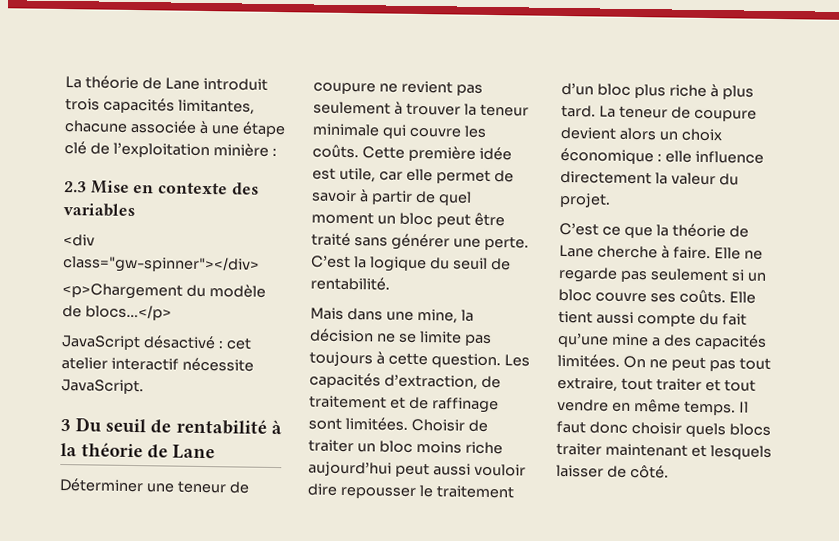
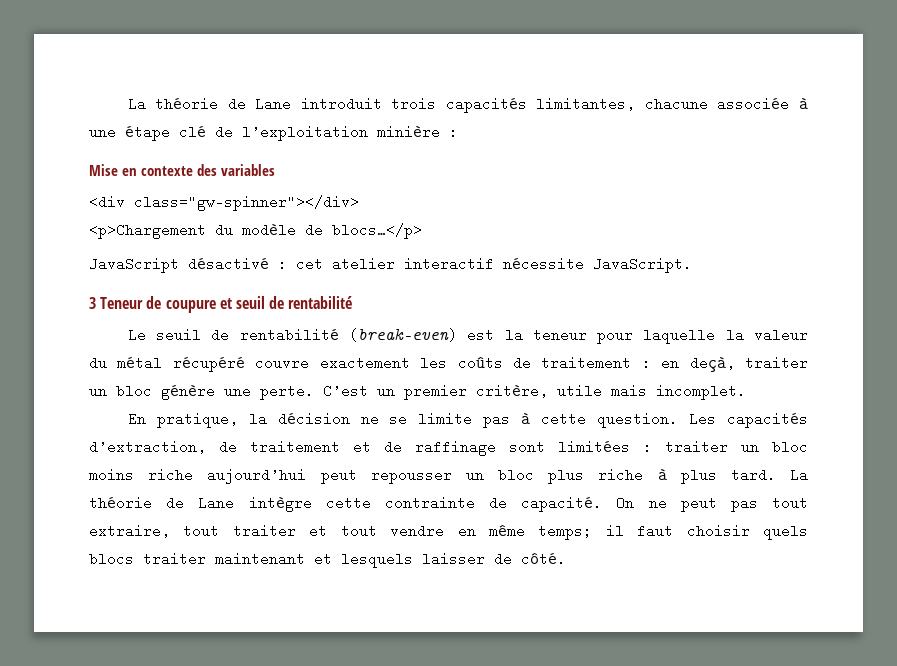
[64,181,87,193] 2.3 -> (458, 132) none
[75,417,282,435] [60,442,216,460] [59,478,250,494] [313,80,483,96] [313,101,529,117] [312,123,487,139] [312,144,512,162] [312,167,514,184] [311,189,472,206] [311,211,505,228] [311,232,529,251] [311,255,511,273] [310,276,390,291] [310,307,458,324] Du seuil de rentabilité à la théorie de Lane // Déterminer une teneur de coupure ne revient pas seulement à trouver la teneur minimale qui couvre les coûts. Cette première idée est utile, car elle permet de savoir à partir de quel moment un bloc peut être traité sans générer une perte. C’est la logique du seuil de rentabilité. // Mais dans une mine, -> [100,296,353,313] [127,328,808,344] [89,356,808,372] [89,384,746,400] [127,412,238,428] Teneur de coupure et seuil de rentabilité // Le seuil de rentabilité (break-even) est la teneur pour laquelle la valeur du métal récupéré couvre exactement les coûts de traitement : en deçà, traiter un bloc génère une perte. C’est un premier critère, utile mais incomplet. // En pratique,
[309,351,373,367] toujours -> (511, 420) none
[344,416,488,432] limitées. Choisir de -> [558,440,652,454] limitées :
[432,463,526,477] [307,483,514,499] [561,82,594,96] aussi vouloir dire repousser le traitement d’un -> [370,468,484,484] repousser un
[618,105,757,122] [560,126,723,142] [560,147,764,165] [560,170,739,186] [559,192,611,208] [559,222,749,239] [559,244,763,260] [558,266,767,283] [558,288,756,304] [558,310,747,327] [557,332,767,350] [557,353,620,368] teneur de coupure devient alors un choix économique : elle influence directement la valeur du projet. // C’est ce que la théorie de Lane cherche à faire. Elle ne regarde pas seulement si un bloc couvre ses coûts. Elle tient aussi compte du fait qu’une mine a des capacités limitées. -> [89,496,603,512] théorie de Lane intègre cette contrainte de capacité.
[683,400,749,416] [556,420,628,434] temps. Il faut donc -> [538,524,674,540] temps; il faut

